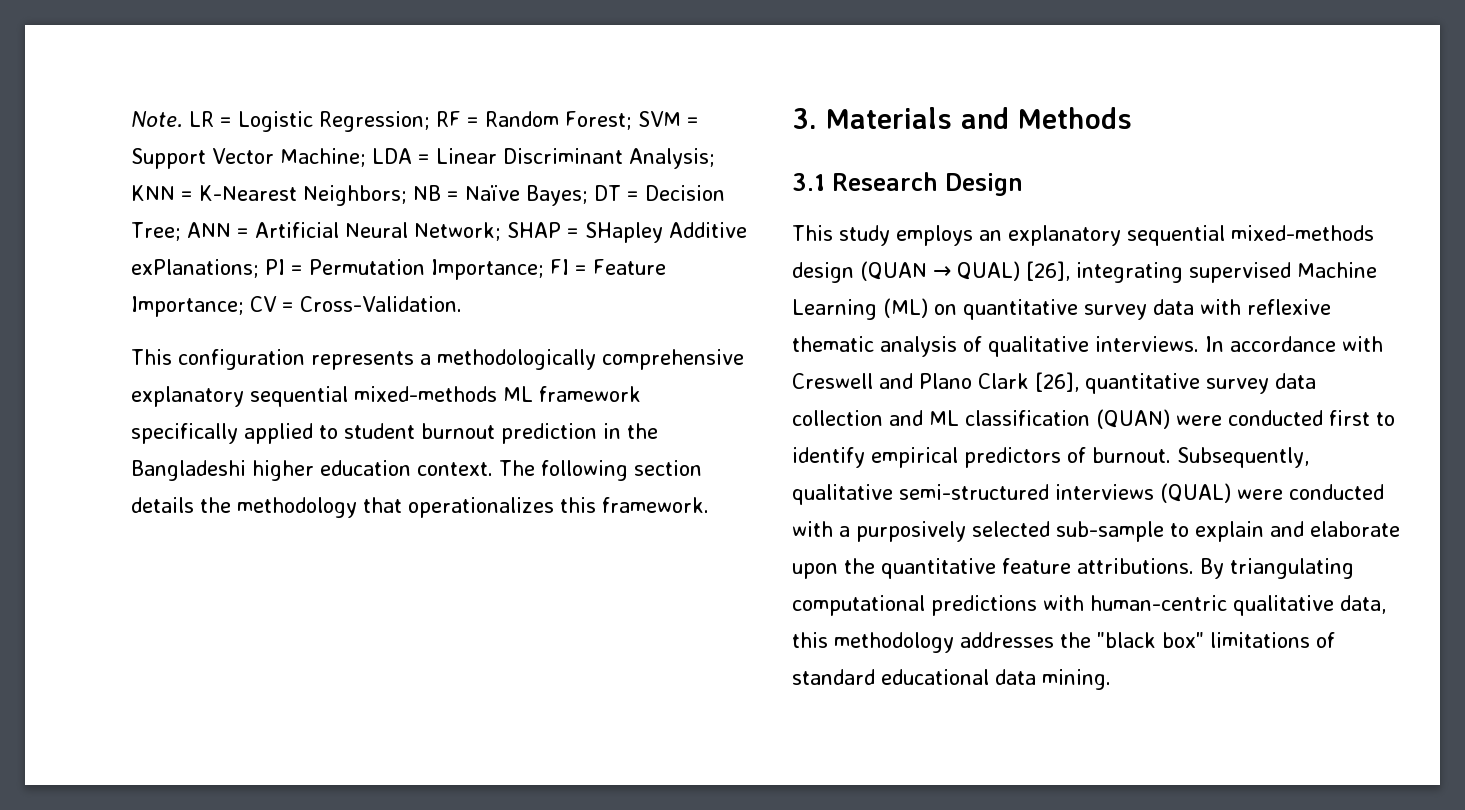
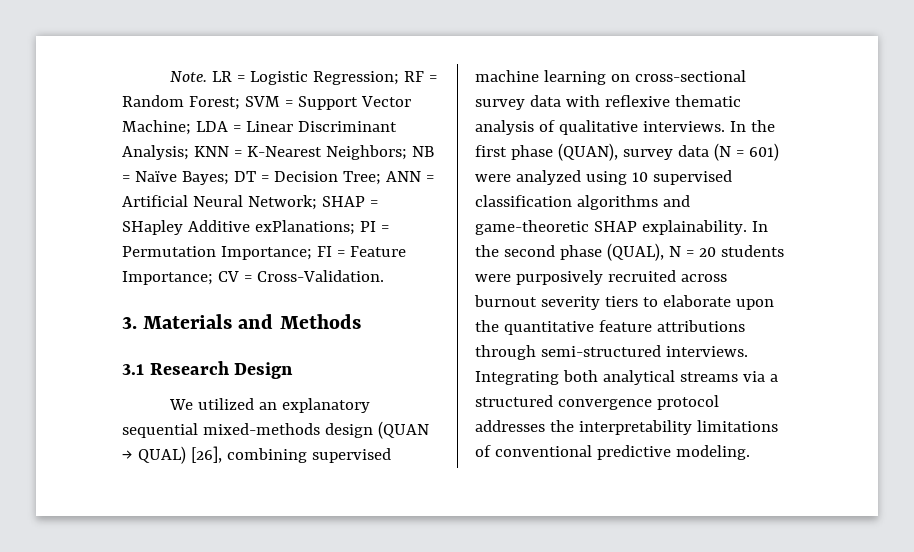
[131,349,744,370] [131,386,641,407] [131,423,658,444] [131,460,702,481] [131,497,709,518] // This configuration represents a methodologically comprehensive explanatory sequential mixed-methods ML framework specifically applied to student burnout prediction in the Bangladeshi higher education context. The following section details the methodology that operationalizes this framework. -> (384, 276) none
[792,225,973,246] This study employs -> [168,398,254,410] We utilized
[1076,262,1377,283] [792,298,1078,320] integrating supervised Machine Learning (ML) on quantitative -> [226,448,391,463] [475,70,746,85] combining supervised machine learning on cross-sectional
[1230,336,1383,352] [792,372,1316,394] [792,409,1395,429] [792,447,1309,468] [792,483,1384,505] [792,521,1304,542] accordance with Creswell and Plano Clark [26], quantitative survey data collection and ML classification (QUAN) were conducted first to identify empirical predictors of burnout. Subsequently, qualitative semi-structured interviews (QUAL) were conducted with a purposively selected sub-sample to explain and -> [750,120,775,132] [475,143,779,161] [475,170,732,185] [475,195,690,210] [475,220,768,235] [475,243,784,261] [475,270,727,285] [474,295,658,310] the first phase (QUAN), survey data (N = 601) were analyzed using 10 supervised classification algorithms and game-theoretic SHAP explainability. In the second phase (QUAL), N = 20 students were purposively recruited across burnout severity tiers to
[1077,558,1354,579] [792,595,1386,616] [792,632,1335,653] [792,669,1111,690] attributions. By triangulating computational predictions with human-centric qualitative data, this methodology addresses the "black box" limitations of standard educational data mining. -> [656,320,745,332] [475,345,748,360] [475,370,778,385] [475,395,719,410] [475,420,778,435] [475,445,750,460] attributions through semi-structured interviews. Integrating both analytical streams via a structured convergence protocol addresses the interpretability limitations of conventional predictive modeling.

